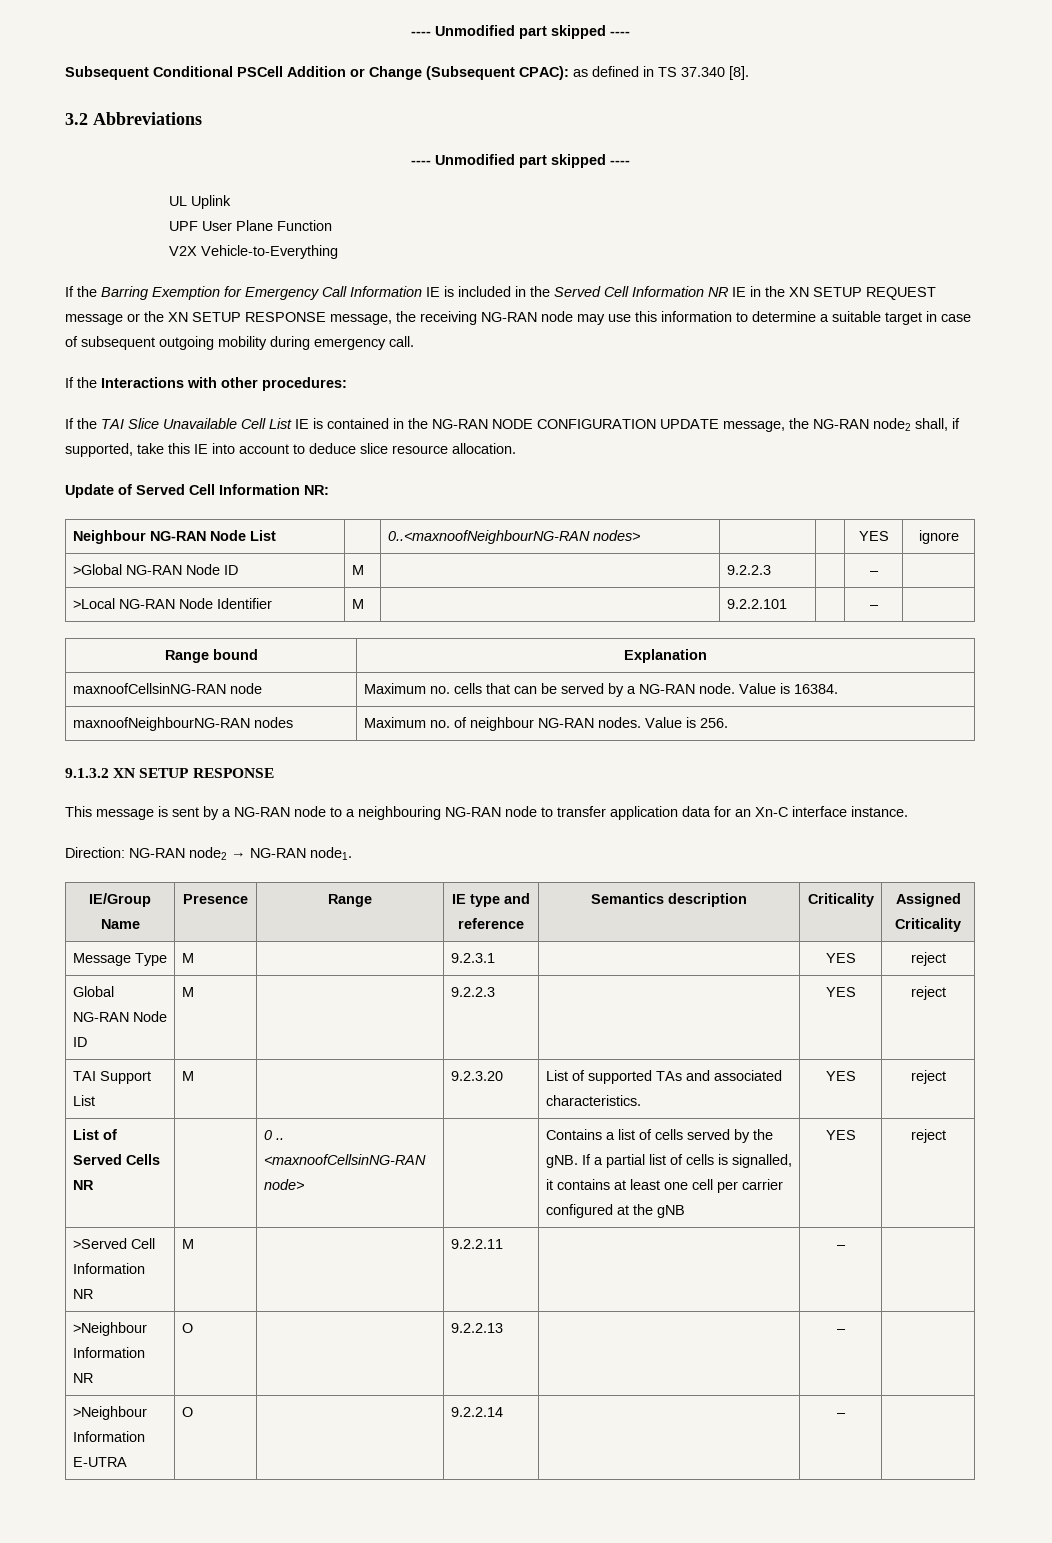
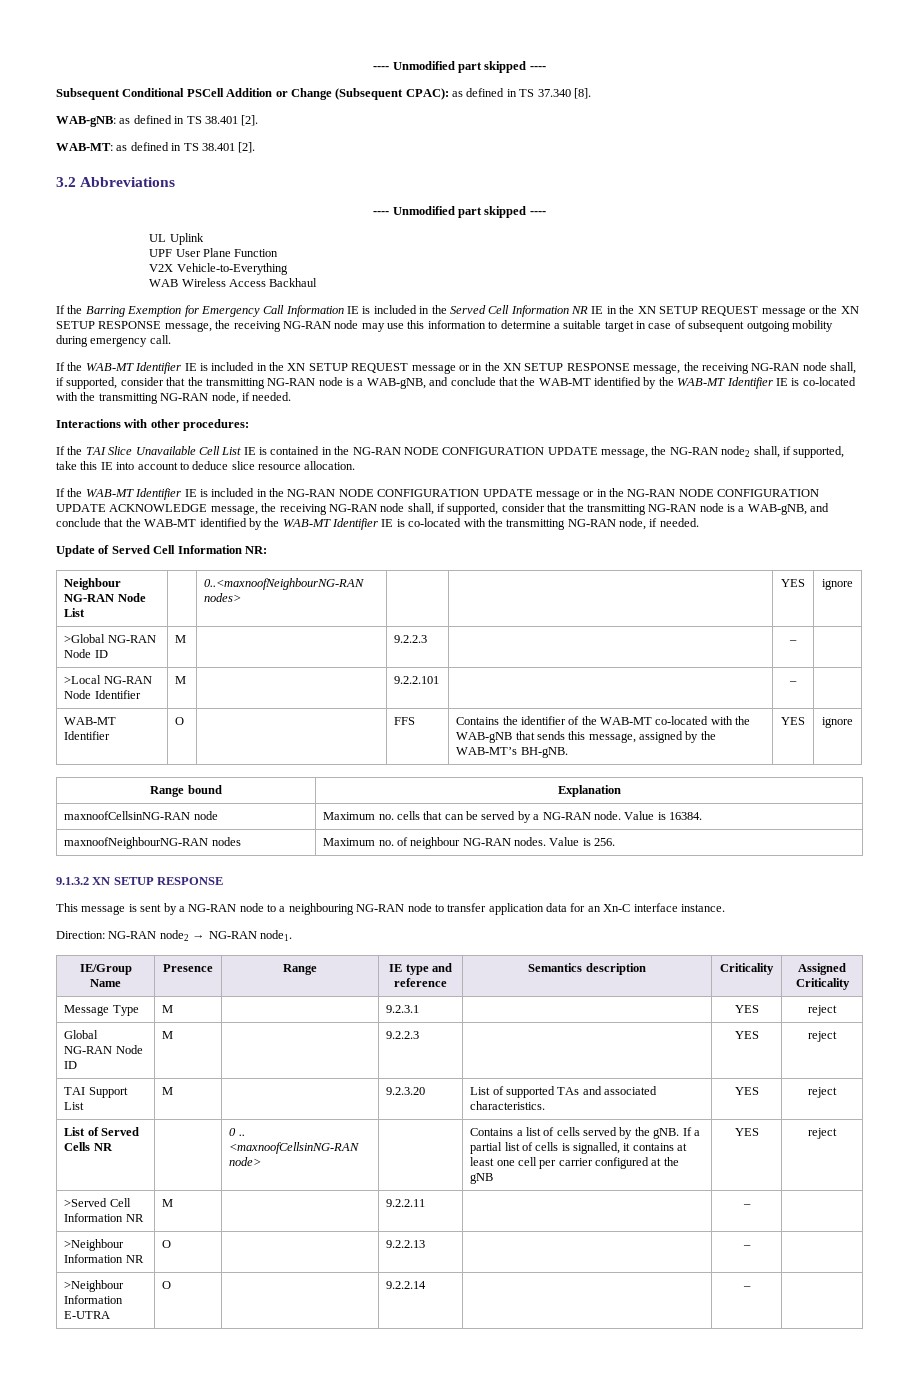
(749, 73) none -> [56,115,259,127] [56,142,256,153] // WAB-gNB: as defined in TS 38.401 [2]. // WAB-MT: as defined in TS 38.401 [2].
(338, 252) none -> [149,278,318,287] // WAB Wireless Access Backhaul
(97, 382) none -> [85,362,856,374] [56,377,856,389] [56,392,292,404] WAB-MT Identifier IE is included in the XN SETUP REQUEST message or in the XN SETUP RESPONSE message, the receiving NG-RAN node shall, if supported, consider that the transmitting NG-RAN node is a WAB-gNB, and conclude that the WAB-MT identified by the WAB-MT Identifier IE is co-located with the transmitting NG-RAN node, if needed. //
(516, 448) none -> [56,488,820,500] [56,503,830,515] [56,518,699,530] // If the WAB-MT Identifier IE is included in the NG-RAN NODE CONFIGURATION UPDATE message or in the NG-RAN NODE CONFIGURATION UPDATE ACKNOWLEDGE message, the receiving NG-RAN node shall, if supported, consider that the transmitting NG-RAN node is a WAB-gNB, and conclude that the WAB-MT identified by the WAB-MT Identifier IE is co-located with the transmitting NG-RAN node, if needed.
(879, 607) none -> [64,717,117,725] [64,731,111,740] [175,717,185,725] [394,717,416,725] [456,716,751,725] [456,731,716,743] [456,747,568,758] [781,717,805,725] [822,717,853,728] // WAB-MT Identifier | O | | FFS | Contains the identifier of the WAB-MT co-located with the WAB-gNB that sends this message, assigned by the WAB-MT’s BH-gNB. | YES | ignore

